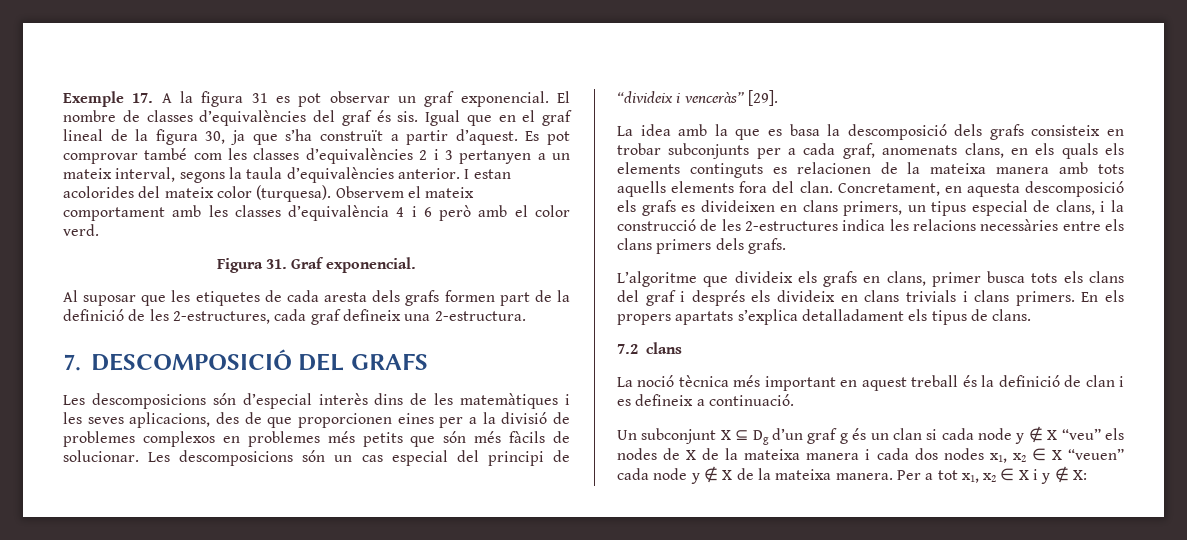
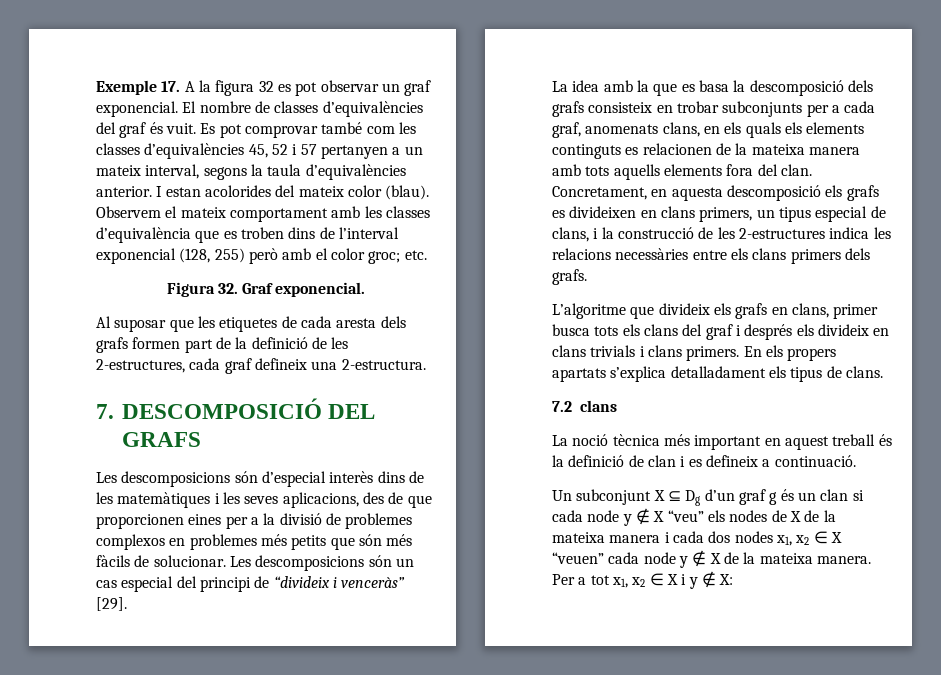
[251,93,268,103] 31 -> [258,81,274,92] 32
[397,110,572,126] [63,129,518,145] sis. Igual que en el graf lineal de la figura 30, ja que s’ha construït a partir d’aquest. -> [165,123,196,134] vuit.
[419,149,453,160] 2 i 3 -> [248,144,317,158] 45, 52 i 57
[256,185,332,202] (turquesa). -> [385,185,430,200] (blau).
[396,206,432,217] 4 i 6 -> [195,227,399,243] [96,248,245,264] que es troben dins de l’interval exponencial (128, 255)
[63,224,99,236] verd. -> [368,250,427,264] groc; etc.
[265,259,287,269] 31. -> [217,283,238,294] 32.

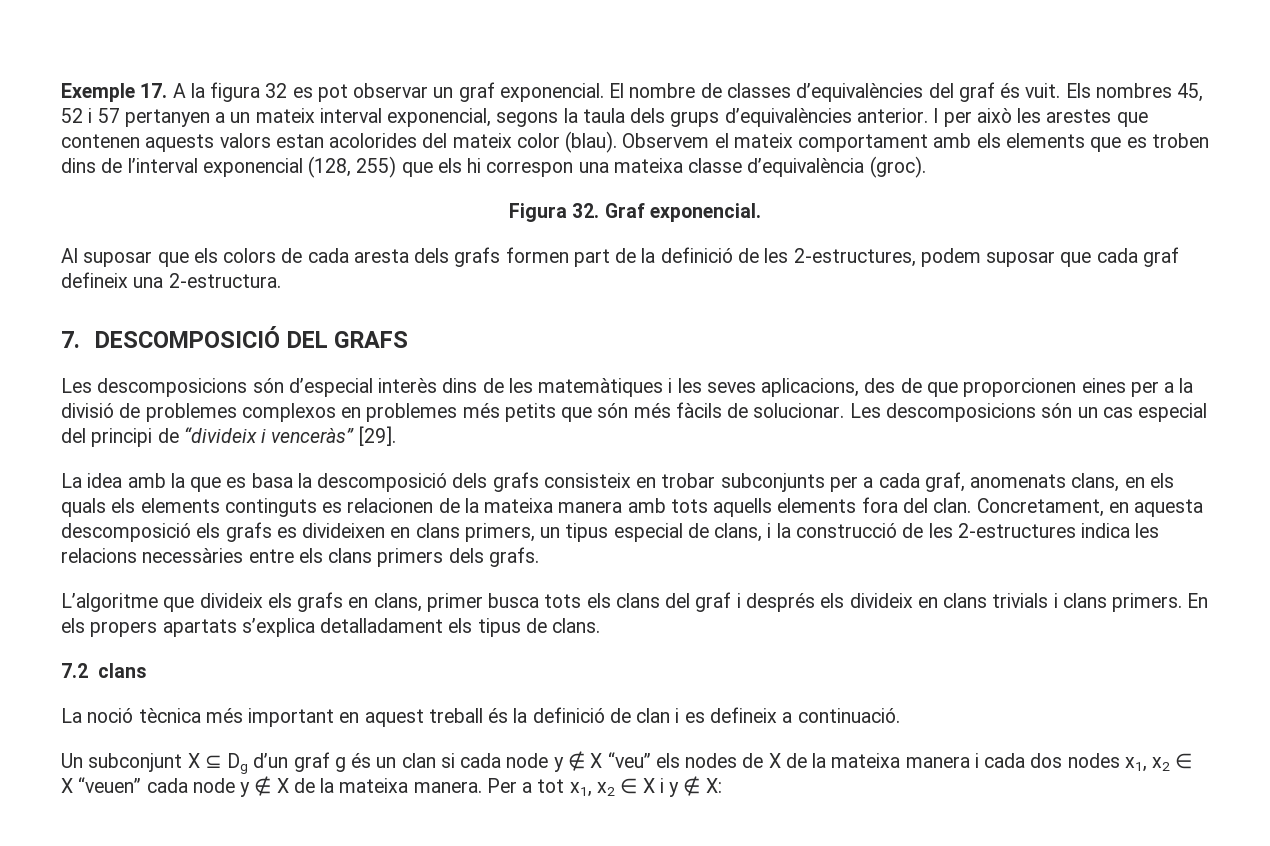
[200,122,416,138] [96,143,245,159] Es pot comprovar també com les classes d’equivalències -> [1065,83,1172,98] Els nombres
[145,164,200,179] interval, -> [319,108,492,127] interval exponencial,
(302, 170) none -> [630,108,720,127] dels grups
(163, 191) none -> [943,108,1148,127] [61,133,271,152] per això les arestes que contenen aquests valors
[364,206,430,218] [96,227,191,243] les classes d’equivalència -> [976,133,1085,148] els elements
[248,248,427,264] però amb el color groc; etc. -> [401,156,926,178] que els hi correspon una mateixa classe d’equivalència (groc).
[197,316,278,332] les etiquetes -> [193,248,277,263] els colors
(185, 366) none -> [920,248,1092,267] podem suposar que

